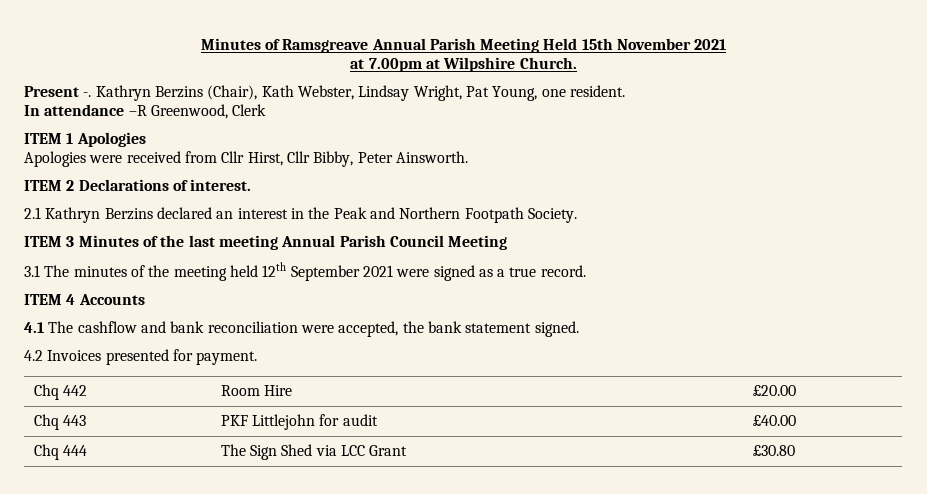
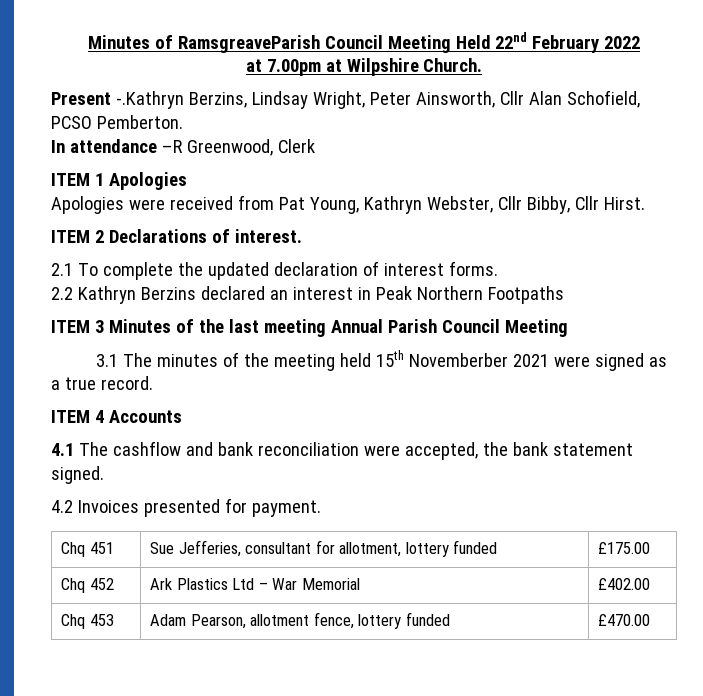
[200,38,727,53] Minutes of Ramsgreave Annual Parish Meeting Held 15th November 2021 -> [87,32,641,53] Minutes of RamsgreaveParish Council Meeting Held 22nd February 2022
[83,85,625,101] -. Kathryn Berzins (Chair), Kath Webster, Lindsay Wright, Pat Young, one resident. -> [115,90,640,109] [51,115,183,129] -.Kathryn Berzins, Lindsay Wright, Peter Ainsworth, Cllr Alan Schofield, PCSO Pemberton.
[221,151,468,167] Cllr Hirst, Cllr Bibby, Peter Ainsworth. -> [278,196,645,214] Pat Young, Kathryn Webster, Cllr Bibby, Cllr Hirst.
(41, 213) none -> [77,261,498,280] [51,287,73,300] To complete the updated declaration of interest forms. // 2.2
[308,207,577,223] the Peak and Northern Footpath Society. -> [375,286,564,304] Peak Northern Footpaths
[262,262,360,281] 12th September -> [375,350,508,367] 15th Novemberber
[62,385,87,396] [220,385,292,396] [752,385,796,396] [33,414,86,430] [220,414,378,430] [752,415,796,426] [33,444,87,460] [220,444,408,460] [752,445,795,456] 442 | Room Hire | £20.00 // Chq 443 | PKF Littlejohn for audit | £40.00 // Chq 444 | The Sign Shed via LCC Grant | £30.80 -> [89,542,114,554] [150,540,497,557] [598,542,651,554] [61,578,114,593] [150,578,360,590] [598,578,651,590] [61,614,114,629] [150,612,450,629] [598,614,651,626] 451 | Sue Jefferies, consultant for allotment, lottery funded | £175.00 // Chq 452 | Ark Plastics Ltd – War Memorial | £402.00 // Chq 453 | Adam Pearson, allotment fence, lottery funded | £470.00

